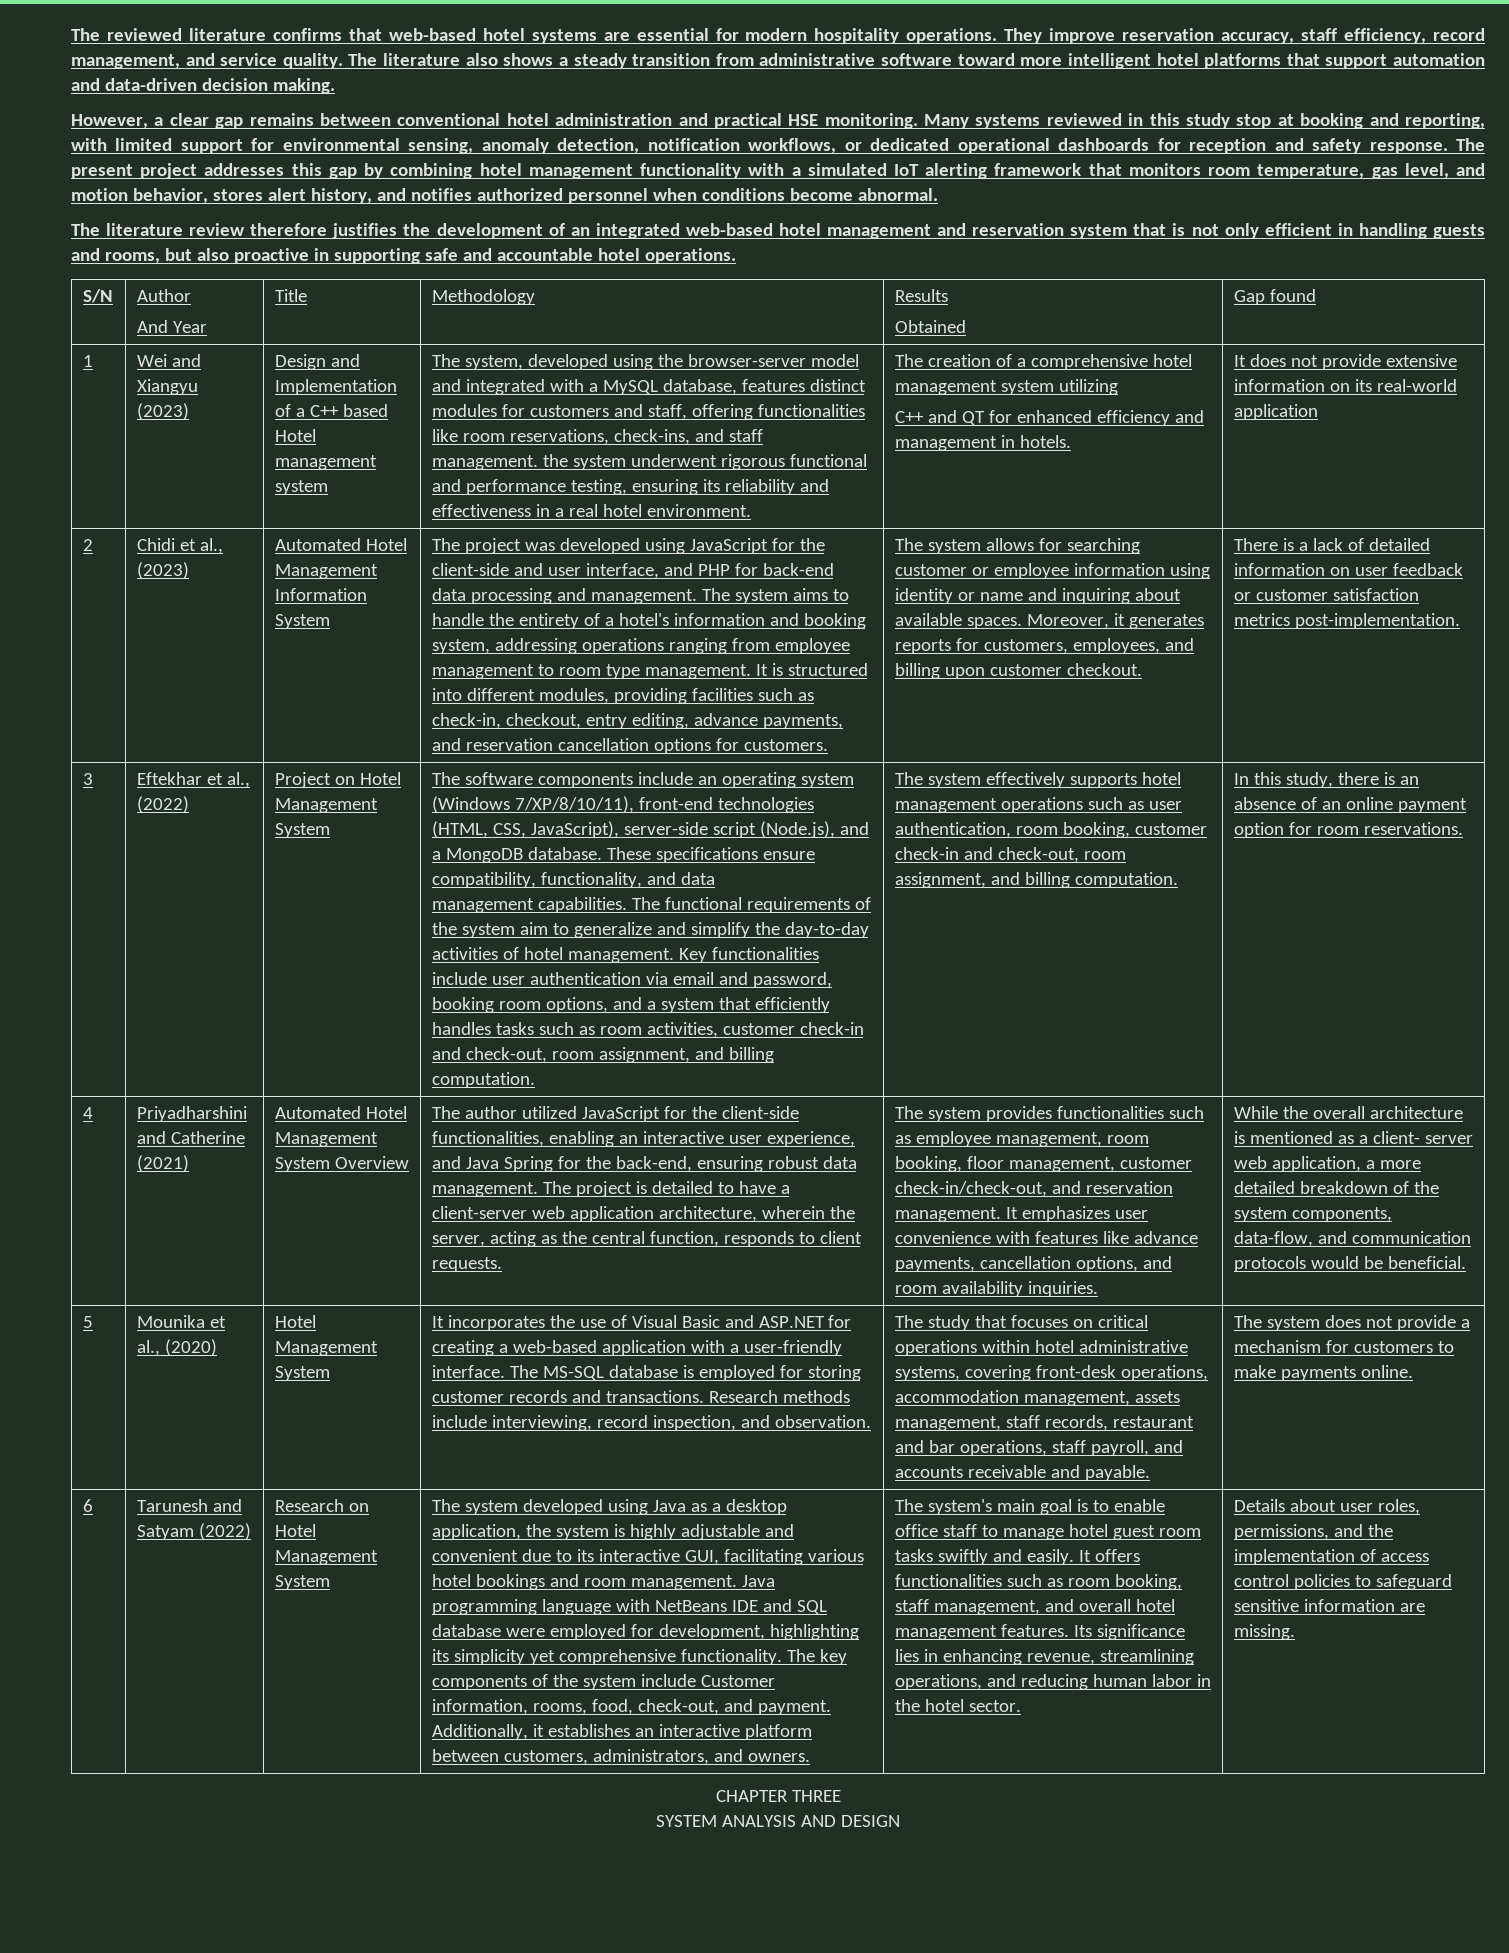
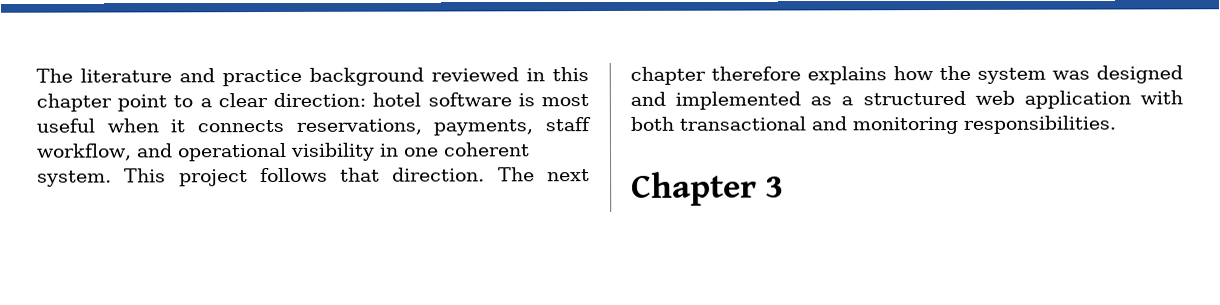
[71,28,1486,44] [71,53,1485,69] [71,78,335,94] [71,113,1485,129] [71,138,1485,154] [71,163,1486,179] [71,188,938,204] [71,223,1486,239] [71,248,736,264] [82,289,113,303] [136,289,191,302] [136,320,207,333] [274,289,307,302] [431,289,535,305] [894,289,948,302] [894,320,966,333] [1233,289,1316,305] [82,355,93,367] [136,354,201,367] [136,379,198,395] [136,403,189,420] [274,354,360,370] [274,379,397,395] [274,404,388,417] [274,429,316,442] [274,455,377,470] [274,480,328,495] [431,354,859,370] [431,379,866,395] [431,404,865,420] [431,429,763,445] [431,454,867,470] [431,479,829,495] [431,504,751,517] [894,354,1192,370] [894,379,1118,395] [894,410,1204,426] [894,435,1071,451] [1233,354,1457,370] [1233,379,1457,392] [1233,404,1318,420] [82,539,93,551] [136,538,223,554] [136,562,189,579] [274,538,407,551] [274,564,378,579] [274,588,367,601] [274,614,330,629] [431,538,825,554] [431,563,834,579] [431,588,849,604] [431,613,866,629] [431,638,850,654] [431,663,868,679] [431,688,814,704] [431,713,843,729] [431,738,828,754] [894,538,1140,554] [894,563,1210,579] [894,588,1181,604] [894,613,1204,629] [894,638,1194,654] [894,663,1142,679] [1233,538,1430,551] [1233,563,1463,576] [1233,588,1419,601] [1233,613,1460,629] [82,773,93,785] [136,772,250,788] [136,796,189,813] [274,772,401,788] [274,798,378,813] [274,823,330,838] [431,772,854,788] [431,796,814,813] [431,821,869,838] [431,847,815,863] [431,872,715,888] [431,897,871,913] [431,922,869,938] [431,947,819,963] [431,972,832,988] [431,997,830,1013] [431,1022,864,1038] [431,1047,774,1063] [431,1072,535,1088] [894,772,1181,788] [894,797,1182,813] [894,822,1207,838] [894,847,1126,863] [894,872,1178,888] [1233,772,1419,788] [1233,797,1467,813] [1233,822,1463,838] [82,1107,93,1119] [136,1106,247,1122] [136,1131,245,1144] [136,1155,189,1172] [274,1106,407,1119] [274,1132,378,1147] [274,1156,409,1172] [431,1106,799,1122] [431,1131,855,1147] [431,1156,857,1172] [431,1181,790,1197] [431,1206,855,1222] [431,1231,862,1247] [431,1257,502,1272] [894,1106,1204,1122] [894,1131,1149,1147] [894,1156,1192,1172] [894,1181,1173,1197] [894,1206,1148,1222] [894,1231,1198,1244] [894,1256,1172,1272] [894,1281,1098,1297] [1233,1106,1463,1119] [1233,1131,1473,1144] [1233,1156,1421,1172] [1233,1181,1439,1194] [1233,1207,1392,1222] [1233,1231,1471,1247] [1233,1256,1466,1272] [82,1316,93,1328] [136,1315,226,1328] [136,1339,217,1356] [274,1315,316,1328] [274,1341,378,1356] [274,1366,330,1381] [431,1315,852,1331] [431,1340,842,1356] [431,1365,861,1381] [431,1390,850,1403] [431,1415,871,1431] [894,1315,1148,1331] [894,1340,1188,1356] [894,1365,1208,1381] [894,1390,1180,1406] [894,1415,1194,1431] [894,1440,1183,1456] [894,1465,1150,1481] [1233,1315,1470,1331] [1233,1340,1454,1353] [1233,1365,1413,1381] [82,1499,93,1512] [136,1499,242,1512] [136,1523,251,1540] [274,1499,369,1512] [274,1524,316,1537] [274,1550,378,1565] [274,1575,330,1590] [431,1499,787,1515] [431,1524,794,1540] [431,1549,864,1565] [431,1574,775,1590] [431,1599,827,1615] [431,1624,859,1640] [431,1649,847,1665] [431,1674,775,1690] [431,1699,831,1715] [431,1724,812,1740] [431,1749,810,1765] [894,1499,1165,1515] [894,1524,1201,1540] [894,1549,1140,1565] [894,1574,1182,1590] [894,1599,1175,1615] [894,1624,1185,1640] [894,1649,1194,1665] [894,1674,1211,1690] [894,1699,1021,1712] [1233,1499,1420,1515] [1233,1524,1393,1540] [1233,1549,1429,1565] [1233,1574,1452,1590] [1233,1599,1425,1612] [1233,1624,1295,1640] [715,1790,841,1802] [656,1815,900,1827] The reviewed literature confirms that web-based hotel systems are essential for modern hospitality operations. They improve reservation accuracy, staff efficiency, record management, and service quality. The literature also shows a steady transition from administrative software toward more intelligent hotel platforms that support automation and data-driven decision making. // However, a clear gap remains between conventional hotel administration and practical HSE monitoring. Many systems reviewed in this study stop at booking and reporting, with limited support for environmental sensing, anomaly detection, notification workflows, or dedicated operational dashboards for reception and safety response. The present project addresses this gap by combining hotel management functionality with a simulated IoT alerting framework that monitors room temperature, gas level, and motion behavior, stores alert history, and notifies authorized personnel when conditions become abnormal. // The literature review therefore justifies the development of an integrated web-based hotel management and reservation system that is not only efficient in handling guests and rooms, but also proactive in supporting safe and accountable hotel operations. // S/N | Author // And Year | Title | Methodology | Results // Obtained | Gap found // 1 | Wei and Xiangyu (2023) | Design and Implementation of a C++ based Hotel management system | The system, developed using the browser-server model and integrated with a MySQL database, features distinct modules for customers and staff, offering functionalities like room reservations, check-ins, and staff management. the system underwent rigorous functional and performance testing, ensuring its reliability and effectiveness in a real hotel environment. | The creation of a comprehensive hotel management system utilizing // C++ and QT for enhanced efficiency and management in hotels. | It does not provide extensive information on its real-world application // 2 | Chidi et al., (2023) | Automated Hotel Management Information System | The project was developed using JavaScript for the client-side and user interface, and PHP for back-end data processing and management. The system aims to handle the entirety of a hotel's information and booking system, addressing operations ranging from employee management to room type management. It is structured into different modules, providing facilities such as check-in, checkout, entry editing, advance payments, and reservation cancellation options for customers. | The system allows for searching customer or employee information using identity or name and inquiring about available spaces. Moreover, it generates reports for customers, employees, and billing upon customer checkout. | There is a lack of detailed information on user feedback or customer satisfaction metrics post-implementation. // 3 | Eftekhar et al., (2022) | Project on Hotel Management System | The software components include an operating system (Windows 7/XP/8/10/11), front-end technologies (HTML, CSS, JavaScript), server-side script (Node.js), and a MongoDB database. These specifications ensure compatibility, functionality, and data // management capabilities. The functional requirements of the system aim to generalize and simplify the day-to-day activities of hotel management. Key functionalities include user authentication via email and password, booking room options, and a system that efficiently handles tasks such as room activities, customer check-in and check-out, room assignment, and billing computation. | The system effectively supports hotel management operations such as user authentication, room booking, customer check-in and check-out, room assignment, and billing computation. | In this study, there is an absence of an online payment option for room reservations. // 4 | Priyadharshini and Catherine (2021) | Automated Hotel Management System Overview | The author utilized JavaScript for the client-side functionalities, enabling an interactive user experience, and Java Spring for the back-end, ensuring robust data management. The project is detailed to have a client-server web application architecture, wherein the server, acting as the central function, responds to client requests. | The system provides functionalities such as employee management, room booking, floor management, customer check-in/check-out, and reservation management. It emphasizes user convenience with features like advance payments, cancellation options, and room availability inquiries. | While the overall architecture is mentioned as a client- server web application, a more detailed breakdown of the system components, data-flow, and communication protocols would be beneficial. // 5 | Mounika et al., (2020) | Hotel Management System | It incorporates the use of Visual Basic and ASP.NET for creating a web-based application with a user-friendly interface. The MS-SQL database is employed for storing customer records and transactions. Research methods include interviewing, record inspection, and observation. | The study that focuses on critical operations within hotel administrative systems, covering front-desk operations, accommodation management, assets management, staff records, restaurant and bar operations, staff payroll, and accounts receivable and payable. | The system does not provide a mechanism for customers to make payments online. // 6 | Tarunesh and Satyam (2022) | Research on Hotel Management System | The system developed using Java as a desktop application, the system is highly adjustable and convenient due to its interactive GUI, facilitating various hotel bookings and room management. Java programming language with NetBeans IDE and SQL database were employed for development, highlighting its simplicity yet comprehensive functionality. The key components of the system include Customer information, rooms, food, check-out, and payment. Additionally, it establishes an interactive platform between customers, administrators, and owners. | The system's main goal is to enable office staff to manage hotel guest room tasks swiftly and easily. It offers functionalities such as room booking, staff management, and overall hotel management features. Its significance lies in enhancing revenue, streamlining operations, and reducing human labor in the hotel sector. | Details about user roles, permissions, and the implementation of access control policies to safeguard sensitive information are missing. // CHAPTER THREE // SYSTEM ANALYSIS AND DESIGN -> [36,67,589,87] [36,92,589,112] [36,117,591,136] [36,142,530,162] [37,167,590,187] [630,65,1183,85] [630,90,1183,110] [630,115,1116,135] [631,171,785,206] The literature and practice background reviewed in this chapter point to a clear direction: hotel software is most useful when it connects reservations, payments, staff workflow, and operational visibility in one coherent system. This project follows that direction. The next chapter therefore explains how the system was designed and implemented as a structured web application with both transactional and monitoring responsibilities. // Chapter 3

